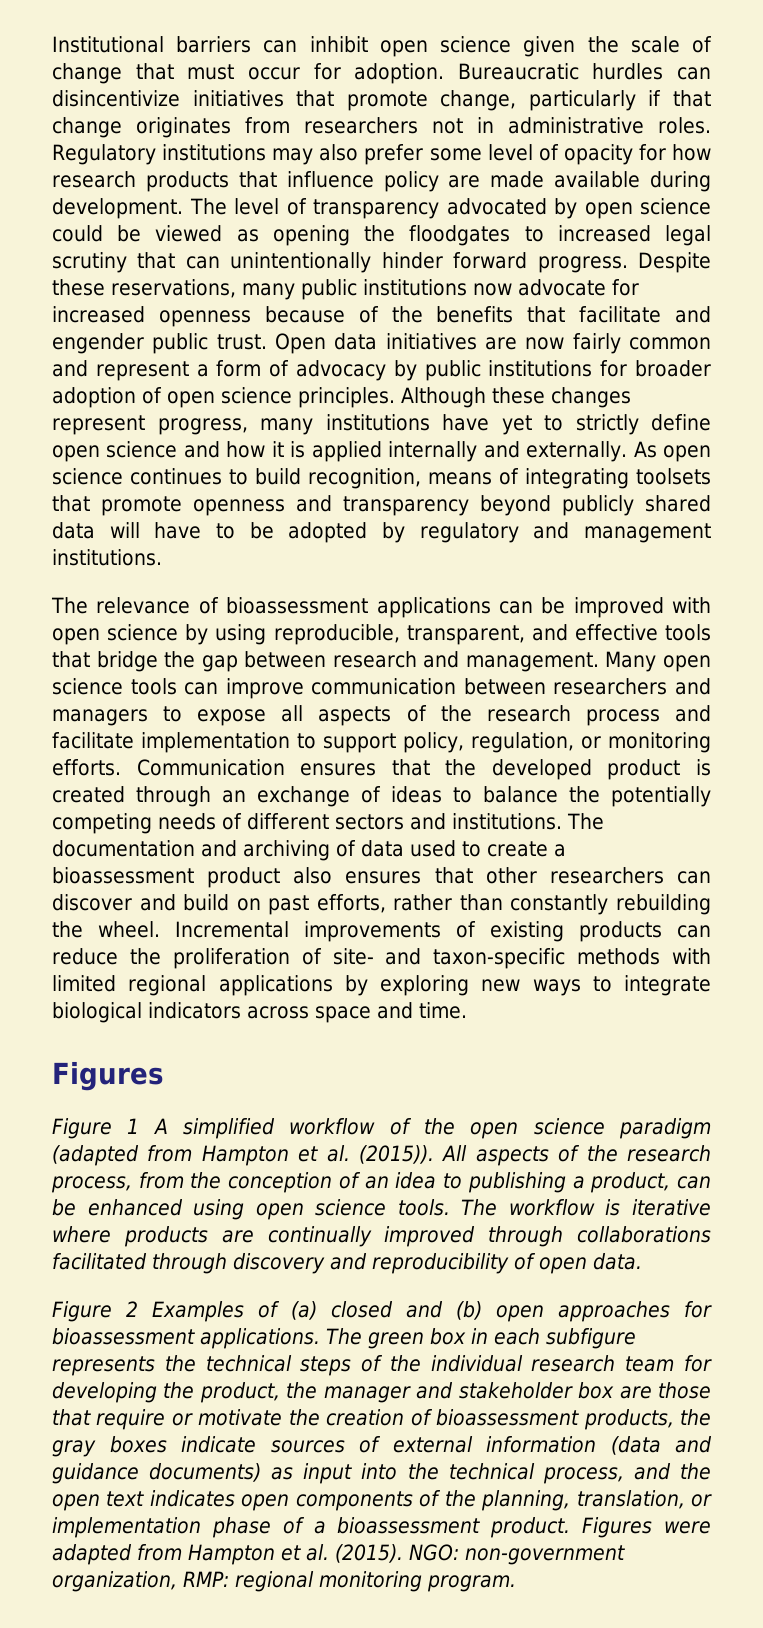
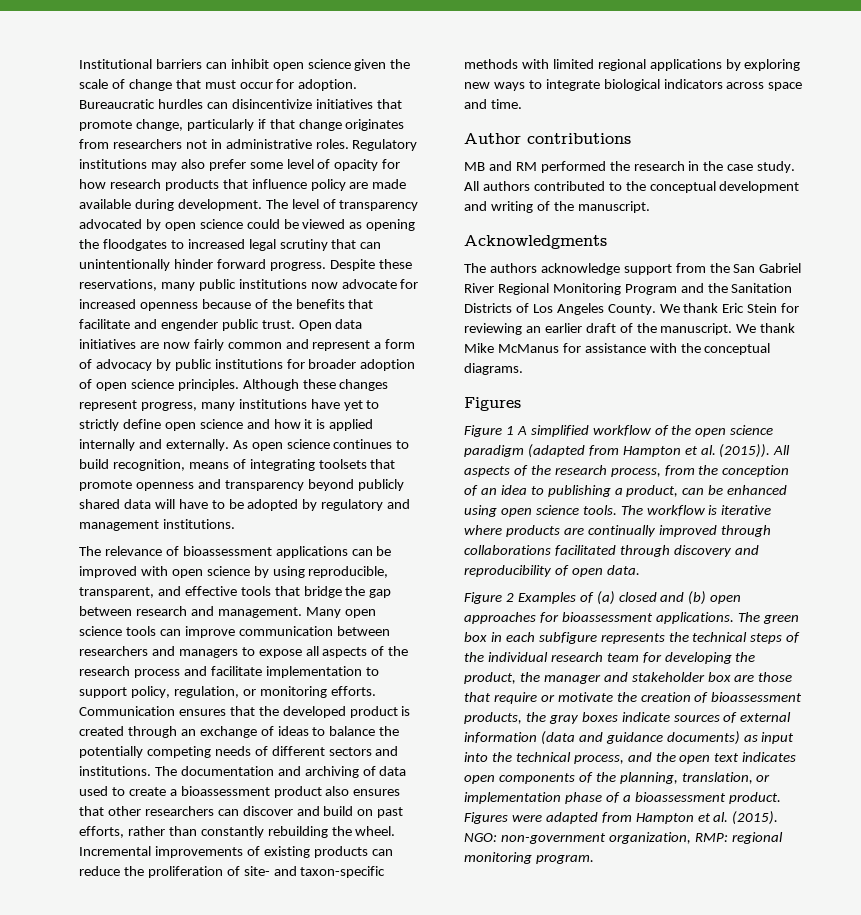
(467, 1010) none -> [464,133,631,144] [464,161,796,173] [464,181,800,193] [464,201,650,213] [464,235,607,249] [464,263,802,275] [464,283,793,295] [464,303,800,315] [464,323,796,335] [464,343,771,355] [464,363,523,375] // Author contributions // MB and RM performed the research in the case study. All authors contributed to the conceptual development and writing of the manuscript. // Acknowledgments // The authors acknowledge support from the San Gabriel River Regional Monitoring Program and the Sanitation Districts of Los Angeles County. We thank Eric Stein for reviewing an earlier draft of the manuscript. We thank Mike McManus for assistance with the conceptual diagrams.

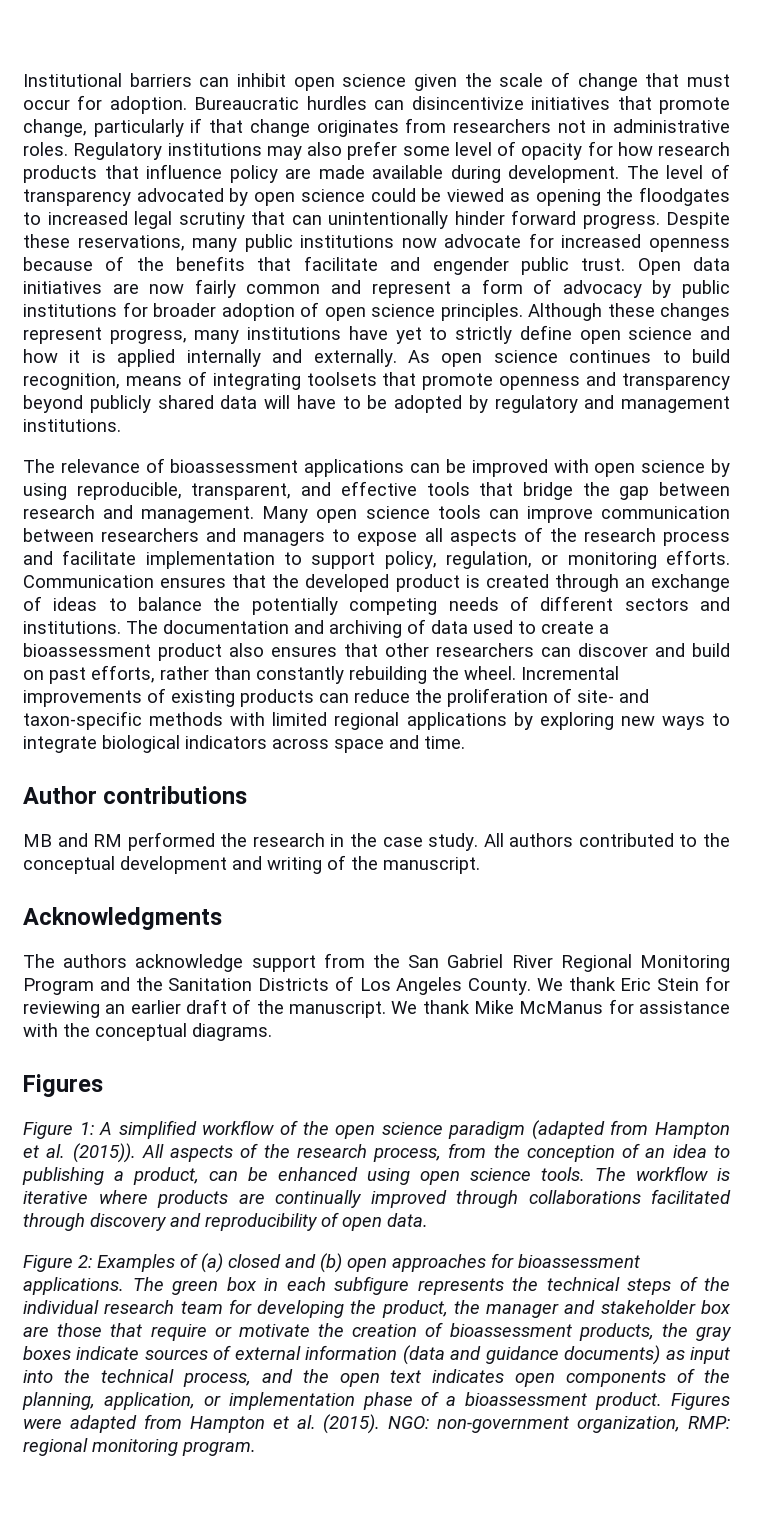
[505,426,514,435] 1 -> [79,1122,94,1135] 1:
[505,593,514,602] 2 -> [78,1255,92,1268] 2:
[681,772,753,784] translation, -> [103,1392,195,1410] application,

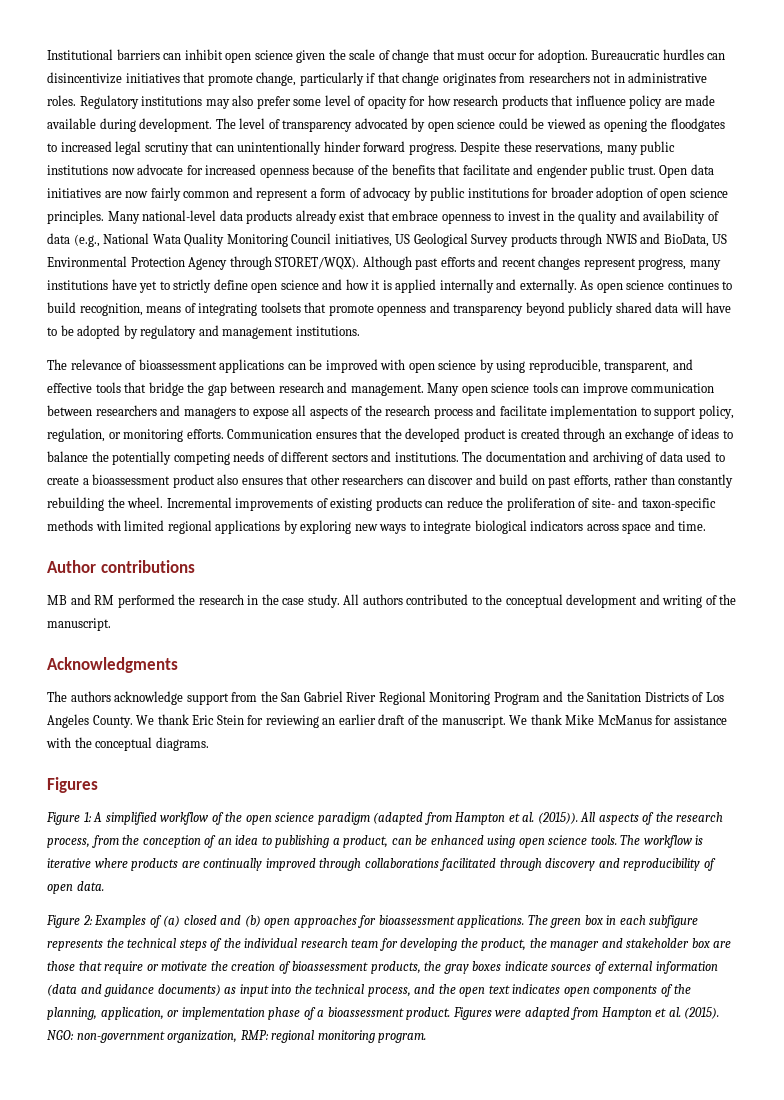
[528,303,655,321] Although these -> [107,210,719,224] [47,233,728,247] [47,256,536,270] Many national-level data products already exist that embrace openness to invest in the quality and availability of data (e.g., National Wata Quality Monitoring Council initiatives, US Geological Survey products through NWIS and BioData, US Environmental Protection Agency through STORET/WQX). Although past efforts and recent

